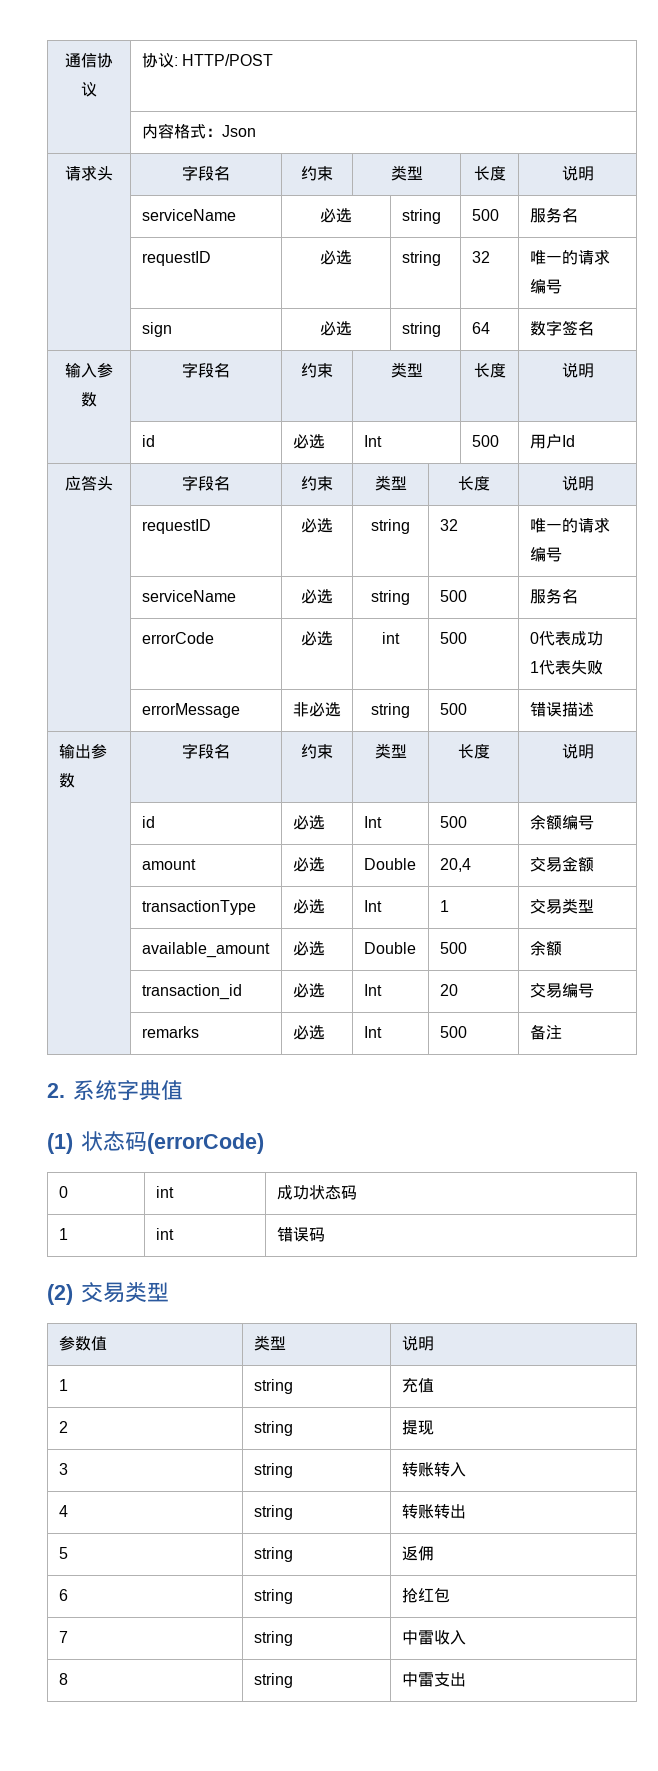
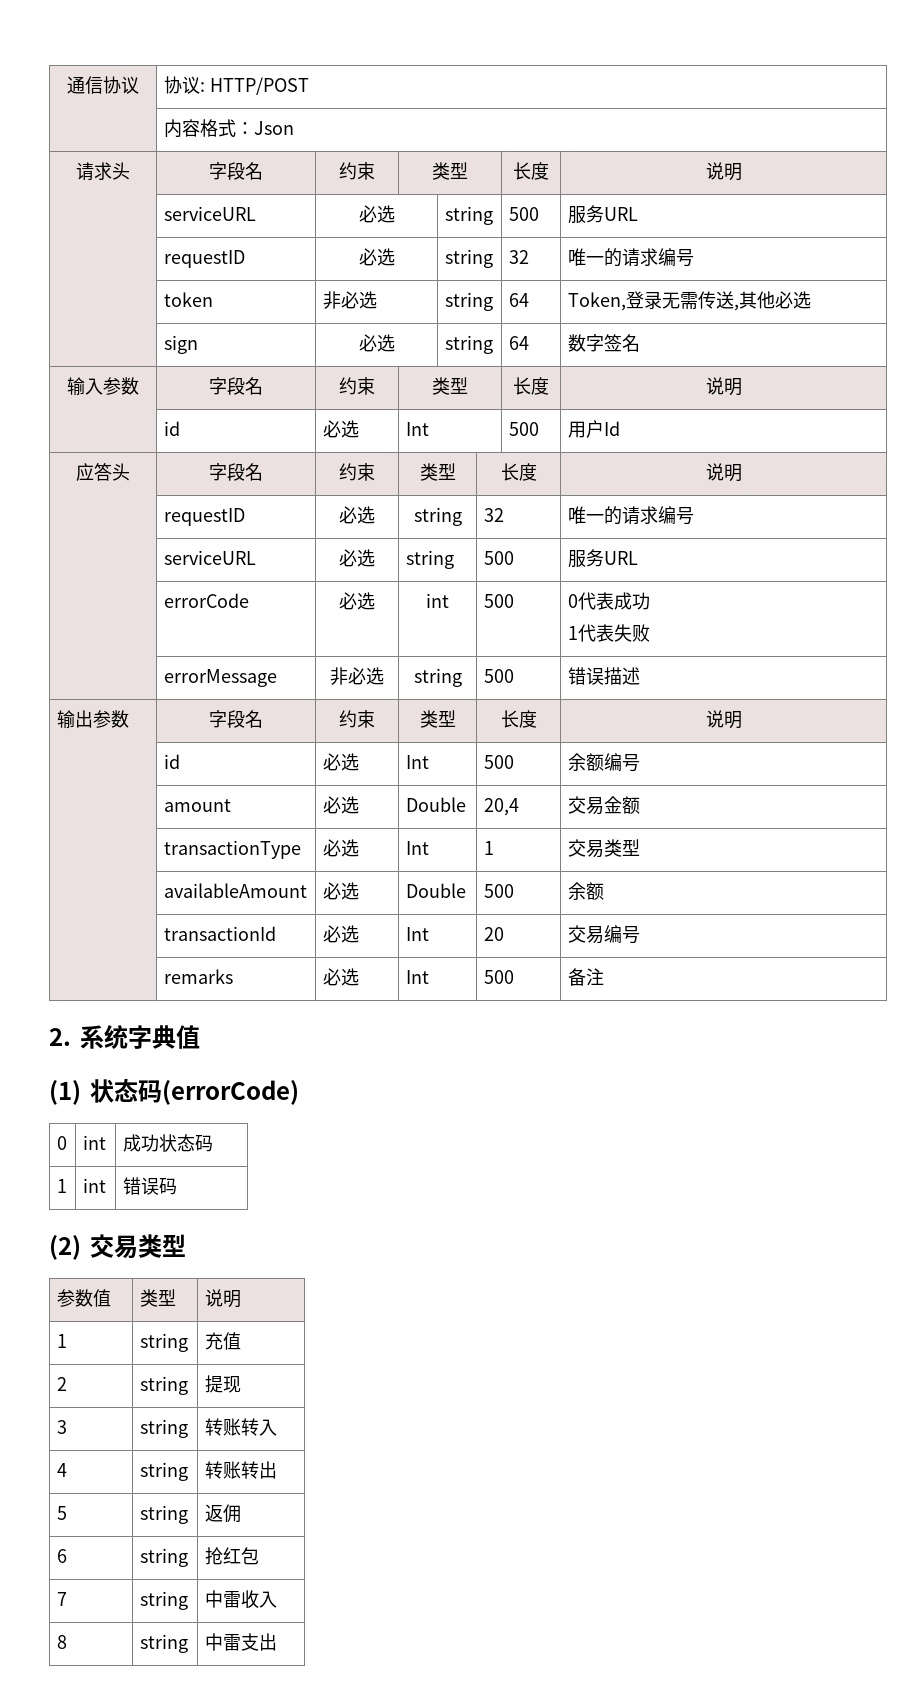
[141,209,236,221] [320,208,352,223] [401,209,441,224] [471,209,499,221] [529,207,578,223] [141,251,211,266] [320,250,352,265] [401,251,441,266] [471,251,490,263] [529,249,610,265] [529,279,562,294] serviceName | 必选 | string | 500 | 服务名 // | requestID | 必选 | string | 32 | 唯一的请求编号 -> [163,206,256,221] [358,205,395,223] [444,206,493,225] [508,207,539,221] [567,205,638,224] [163,250,245,268] [358,248,395,266] [444,249,493,268] [508,250,529,264] [567,248,694,267] [163,292,213,307] [322,291,377,309] [444,292,493,311] [508,293,529,307] [567,291,811,311] serviceURL | 必选 | string | 500 | 服务URL // | requestID | 必选 | string | 32 | 唯一的请求编号 // | token | 非必选 | string | 64 | Token,登录无需传送,其他必选
[141,590,236,602] [301,589,333,604] [371,590,410,605] [439,590,467,602] [529,588,578,604] serviceName | 必选 | string | 500 | 服务名 -> [163,550,256,565] [339,549,375,567] [405,550,454,569] [483,551,514,565] [567,549,638,568] serviceURL | 必选 | string | 500 | 服务URL
[141,942,270,958] available_amount -> [163,883,307,898] availableAmount
[141,984,242,1000] transaction_id -> [163,926,276,941] transactionId

